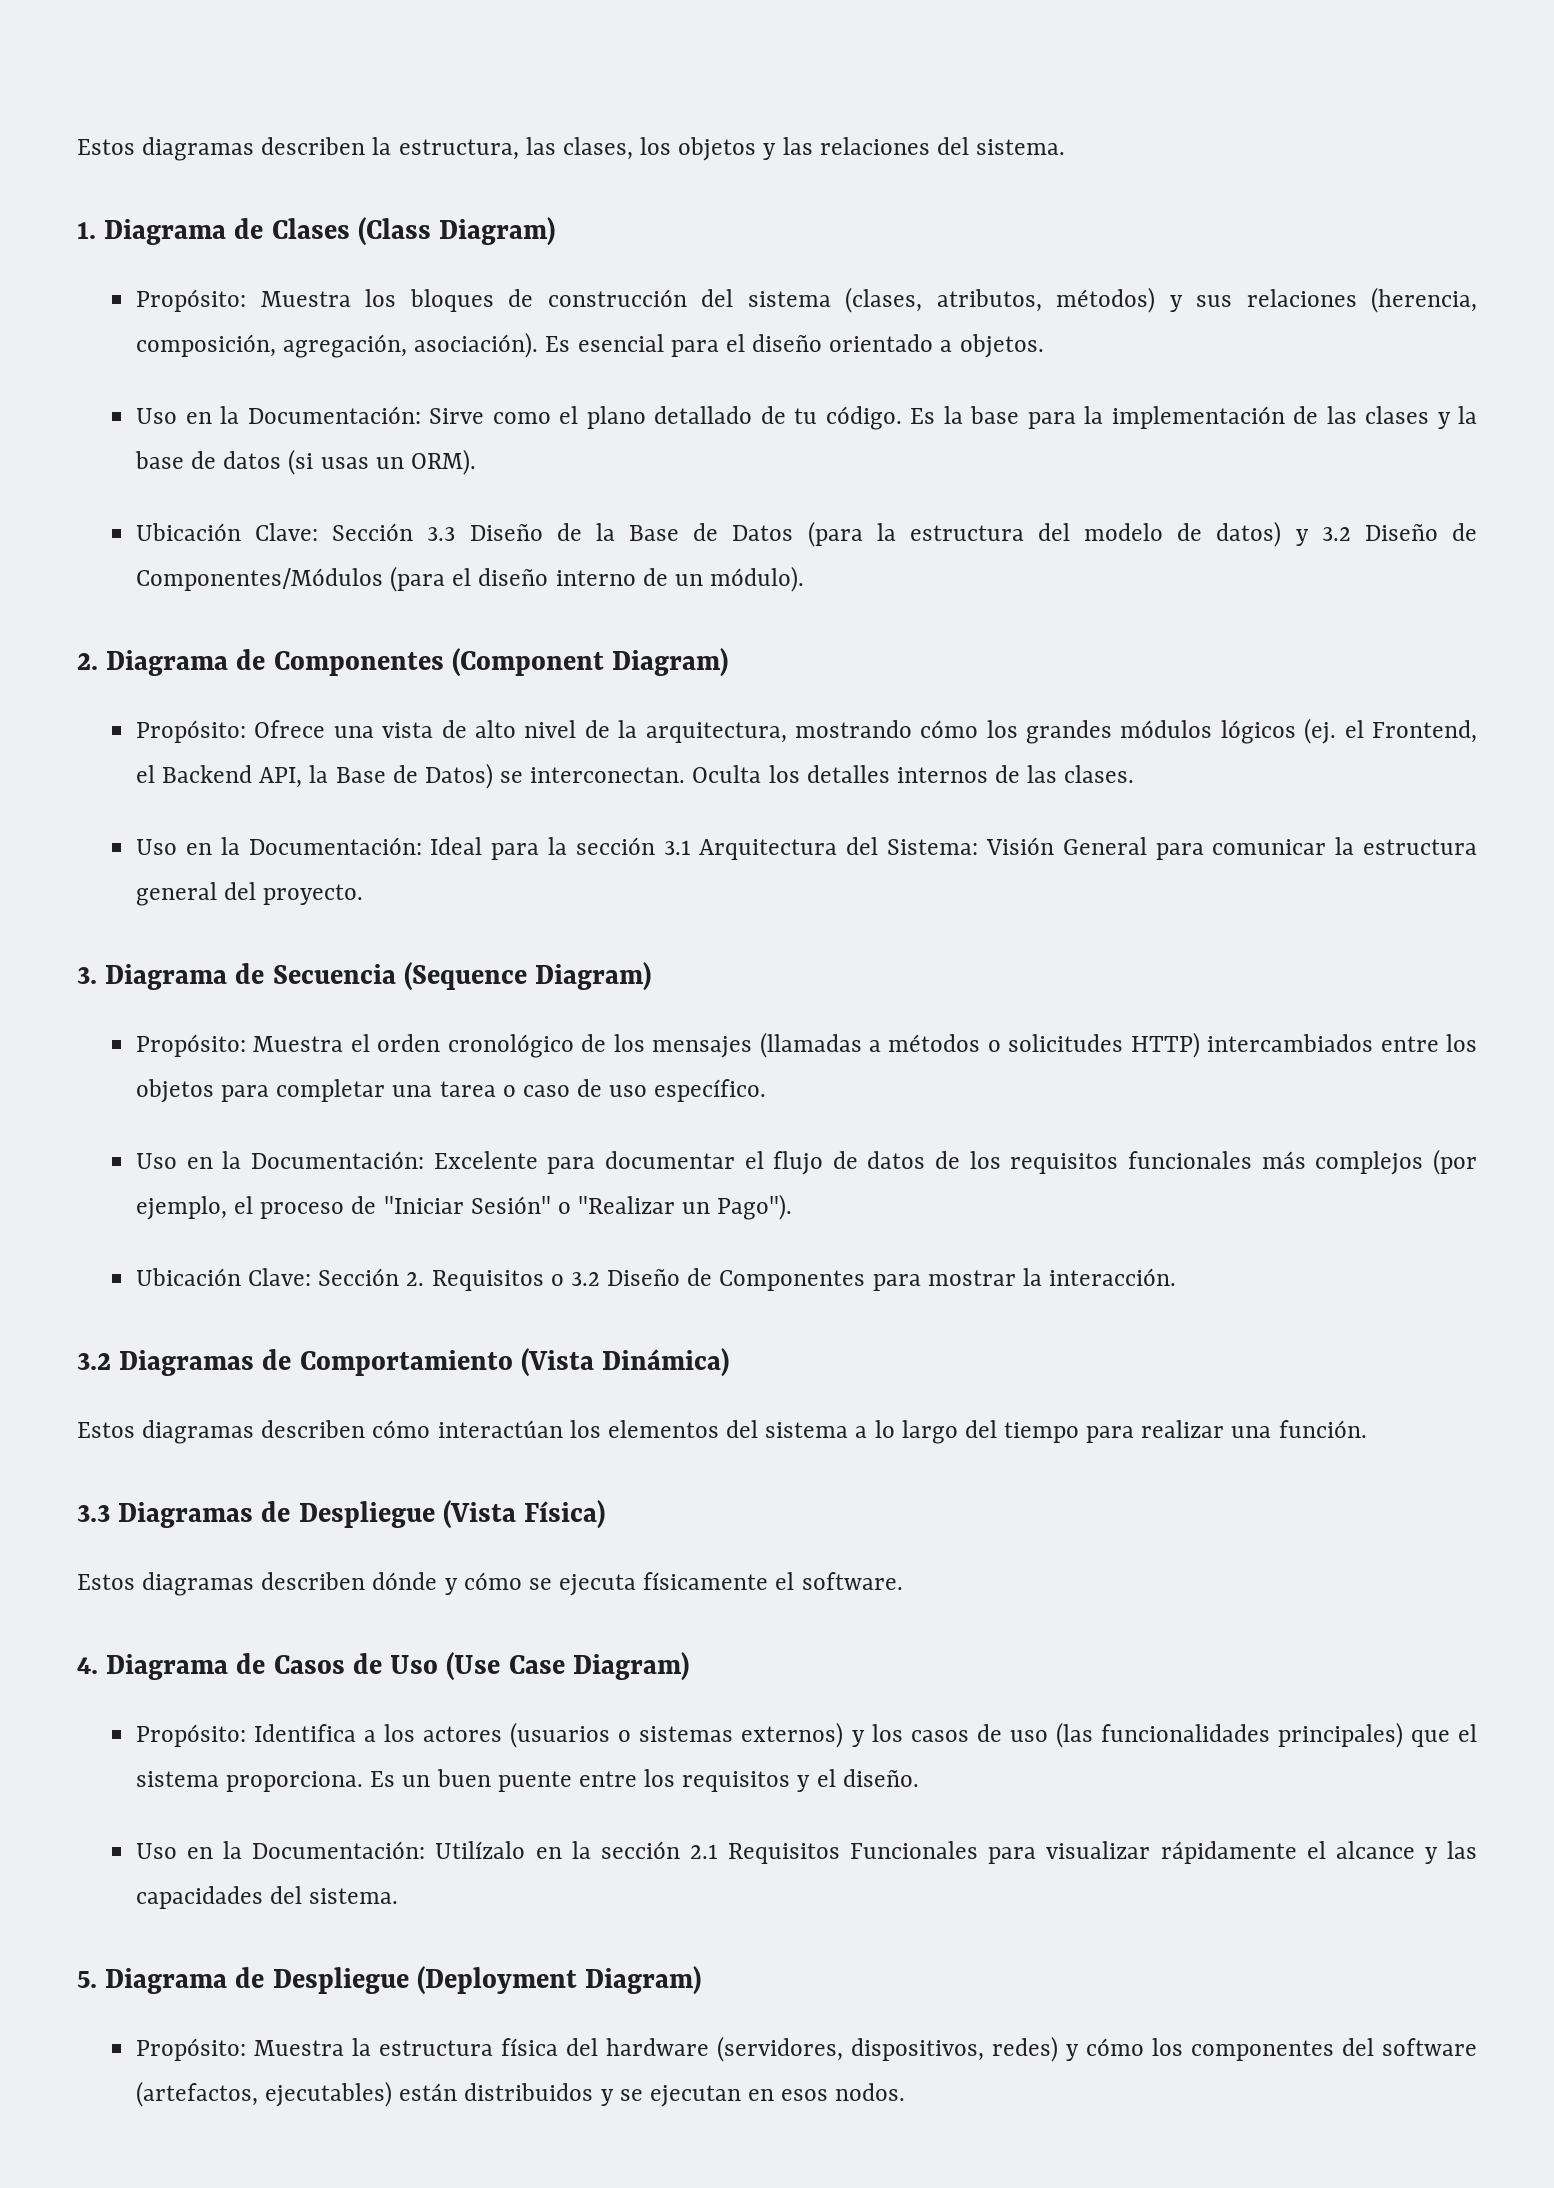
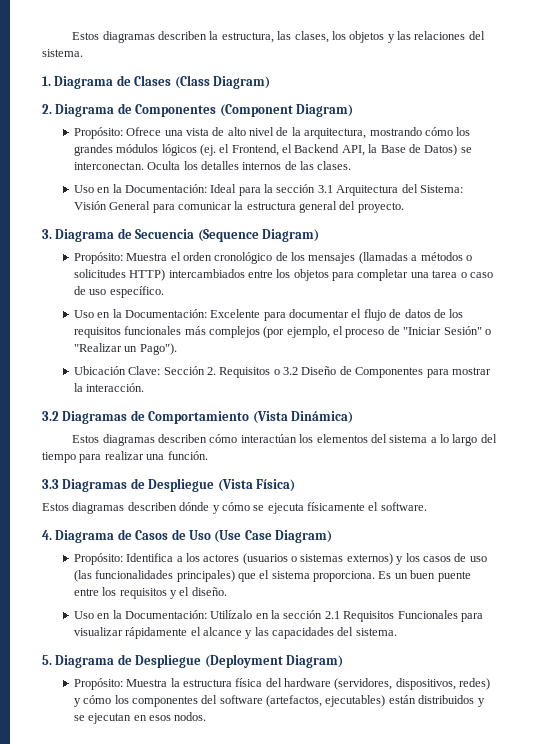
[136,287,1477,313] [136,332,1044,358] [136,406,1478,430] [135,449,476,475] [136,521,1478,547] [136,566,805,592] // Propósito: Muestra los bloques de construcción del sistema (clases, atributos, métodos) y sus relaciones (herencia, composición, agregación, asociación). Es esencial para el diseño orientado a objetos. // Uso en la Documentación: Sirve como el plano detallado de tu código. Es la base para la implementación de las clases y la base de datos (si usas un ORM). // Ubicación Clave: Sección 3.3 Diseño de la Base de Datos (para la estructura del modelo de datos) y 3.2 Diseño de Componentes/Módulos (para el diseño interno de un módulo). -> (270, 82) none

